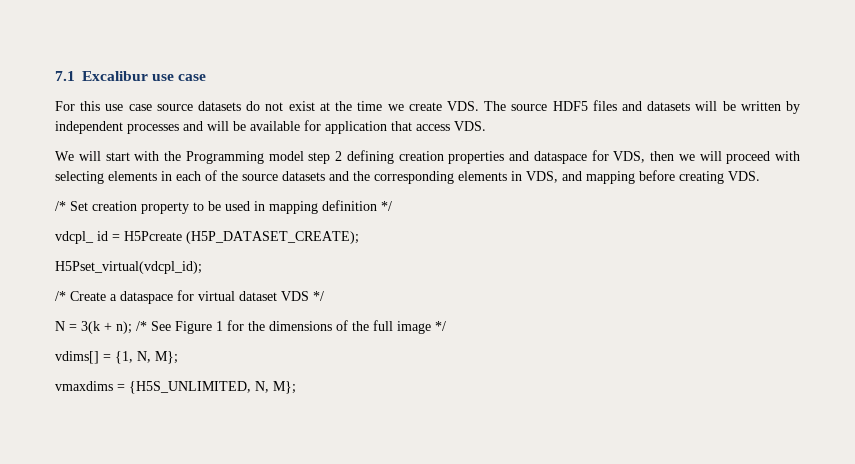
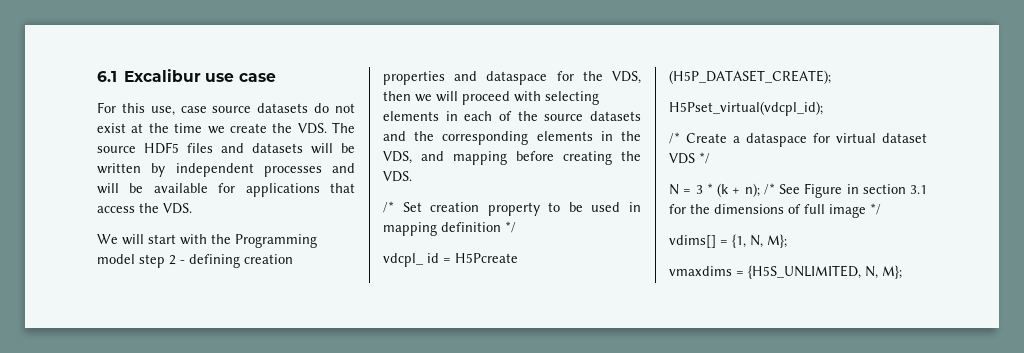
[55,71,75,81] 7.1 -> [97,71,117,82] 6.1
[105,104,124,111] use -> [150,106,175,116] use,
(442, 106) none -> [272,123,293,133] the
[325,121,387,134] application -> [245,183,320,197] applications
(450, 127) none -> [139,203,159,213] the
(342, 156) none -> [180,260,185,264] -
(609, 155) none -> [582,71,603,81] the
(522, 176) none -> [621,131,641,141] the
(724, 177) none -> [621,151,641,161] the
[81,321,100,334] 3(k -> [695,183,729,197] 3 * (k
[216,321,223,331] 1 -> [846,184,927,194] in section 3.1
[352,321,369,331] the -> (801, 209) none

